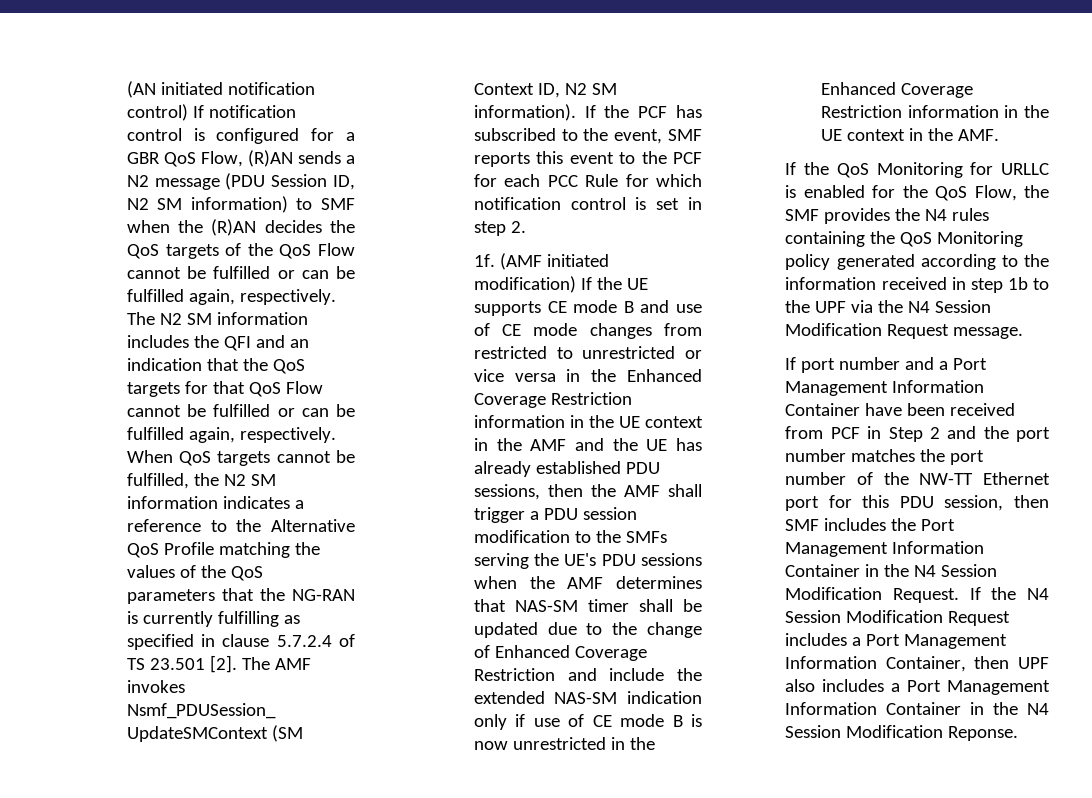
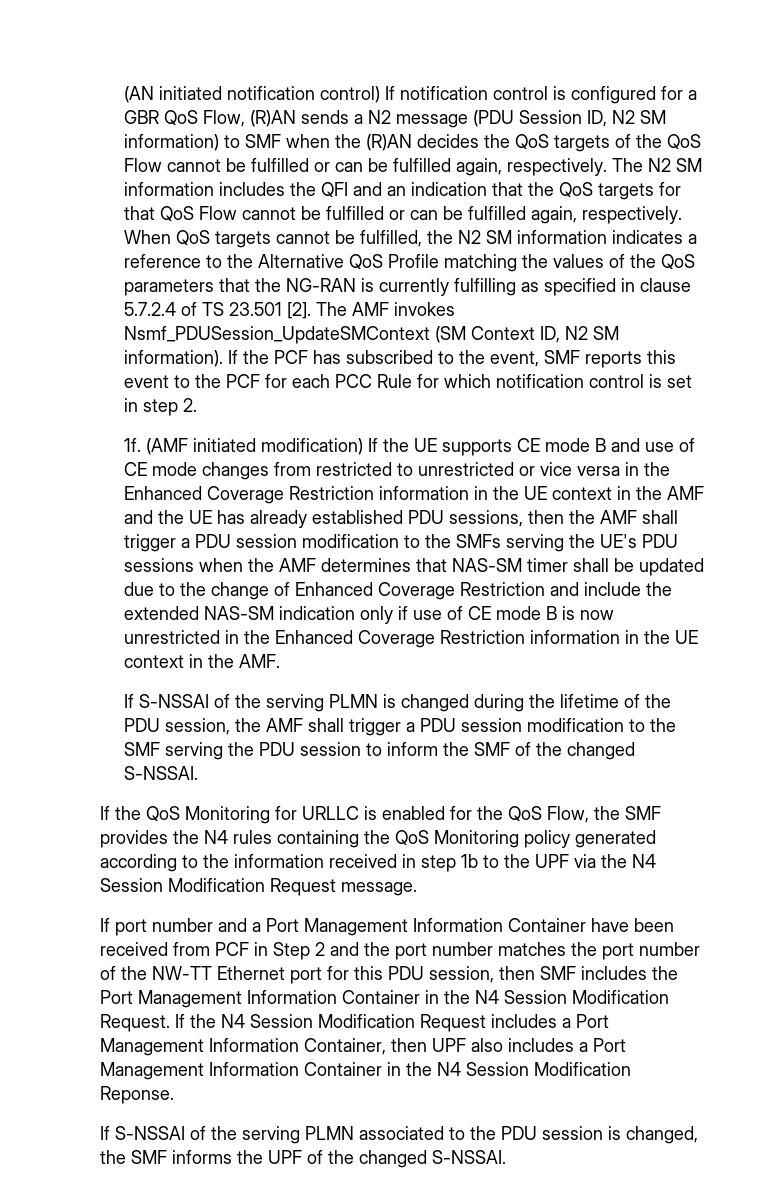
(999, 135) none -> [124,694,672,712] [124,718,677,736] [124,742,636,760] [124,766,199,780] // If S-NSSAI of the serving PLMN is changed during the lifetime of the PDU session, the AMF shall trigger a PDU session modification to the SMF serving the PDU session to inform the SMF of the changed S-NSSAI.
(1019, 733) none -> [99,1126,698,1144] [99,1150,506,1168] // If S-NSSAI of the serving PLMN associated to the PDU session is changed, the SMF informs the UPF of the changed S-NSSAI.

